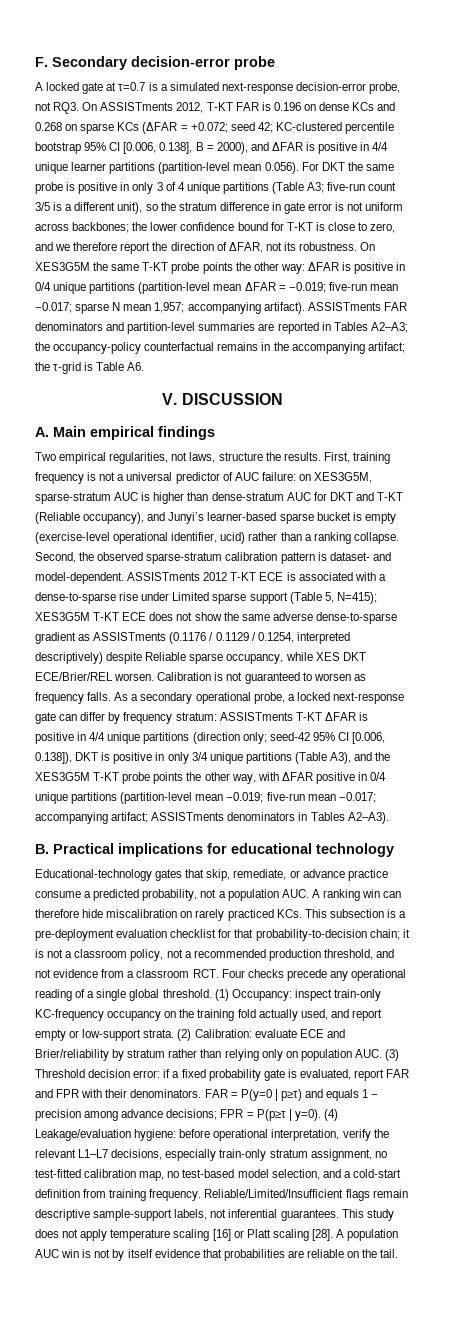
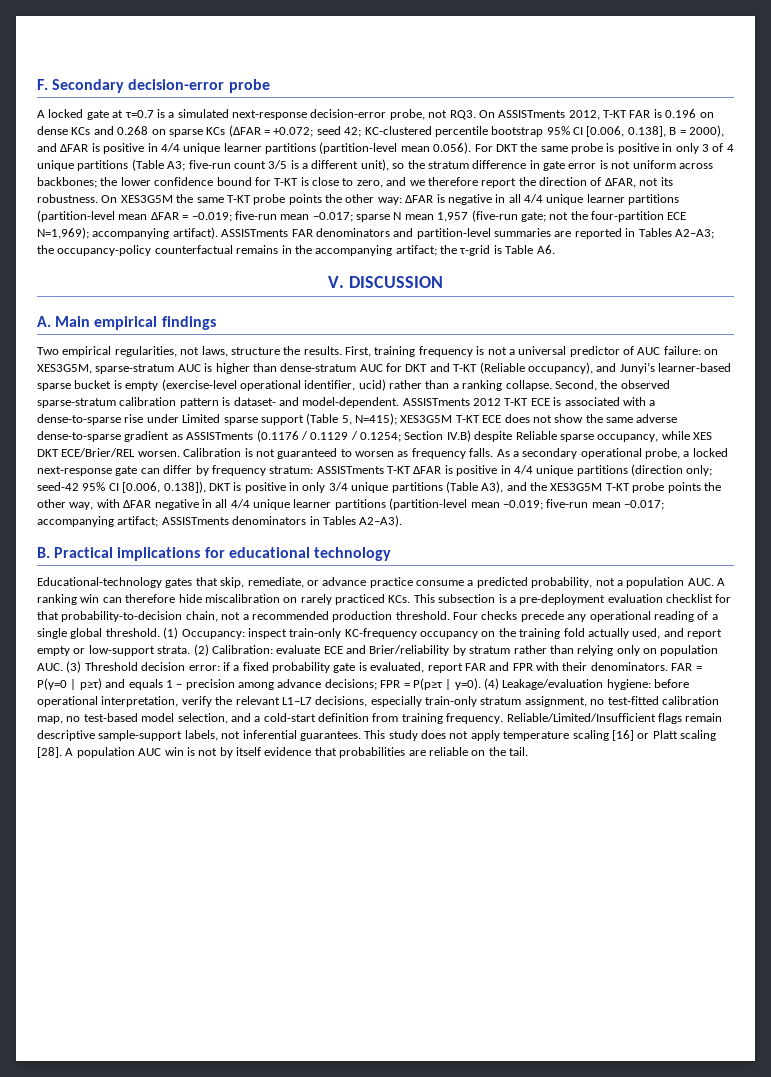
[354,262,406,274] [35,282,87,294] positive in 0/4 unique -> [447,194,625,205] negative in all 4/4 unique learner
[154,302,185,313] 1,957; -> [437,210,687,222] [37,227,89,239] 1,957 (five-run gate; not the four-partition ECE N=1,969);
[257,632,350,644] [35,652,103,664] 0.1254, interpreted descriptively) -> [360,430,471,442] 0.1254; Section IV.B)
[315,772,387,784] [35,792,68,804] positive in 0/4 unique -> [154,499,332,510] negative in all 4/4 unique learner
[369,929,410,940] [35,949,395,961] [35,969,219,978] chain; it is not a classroom policy, not a recommended production threshold, and not evidence from a classroom RCT. -> [185,611,450,622] chain, not a recommended production threshold.

